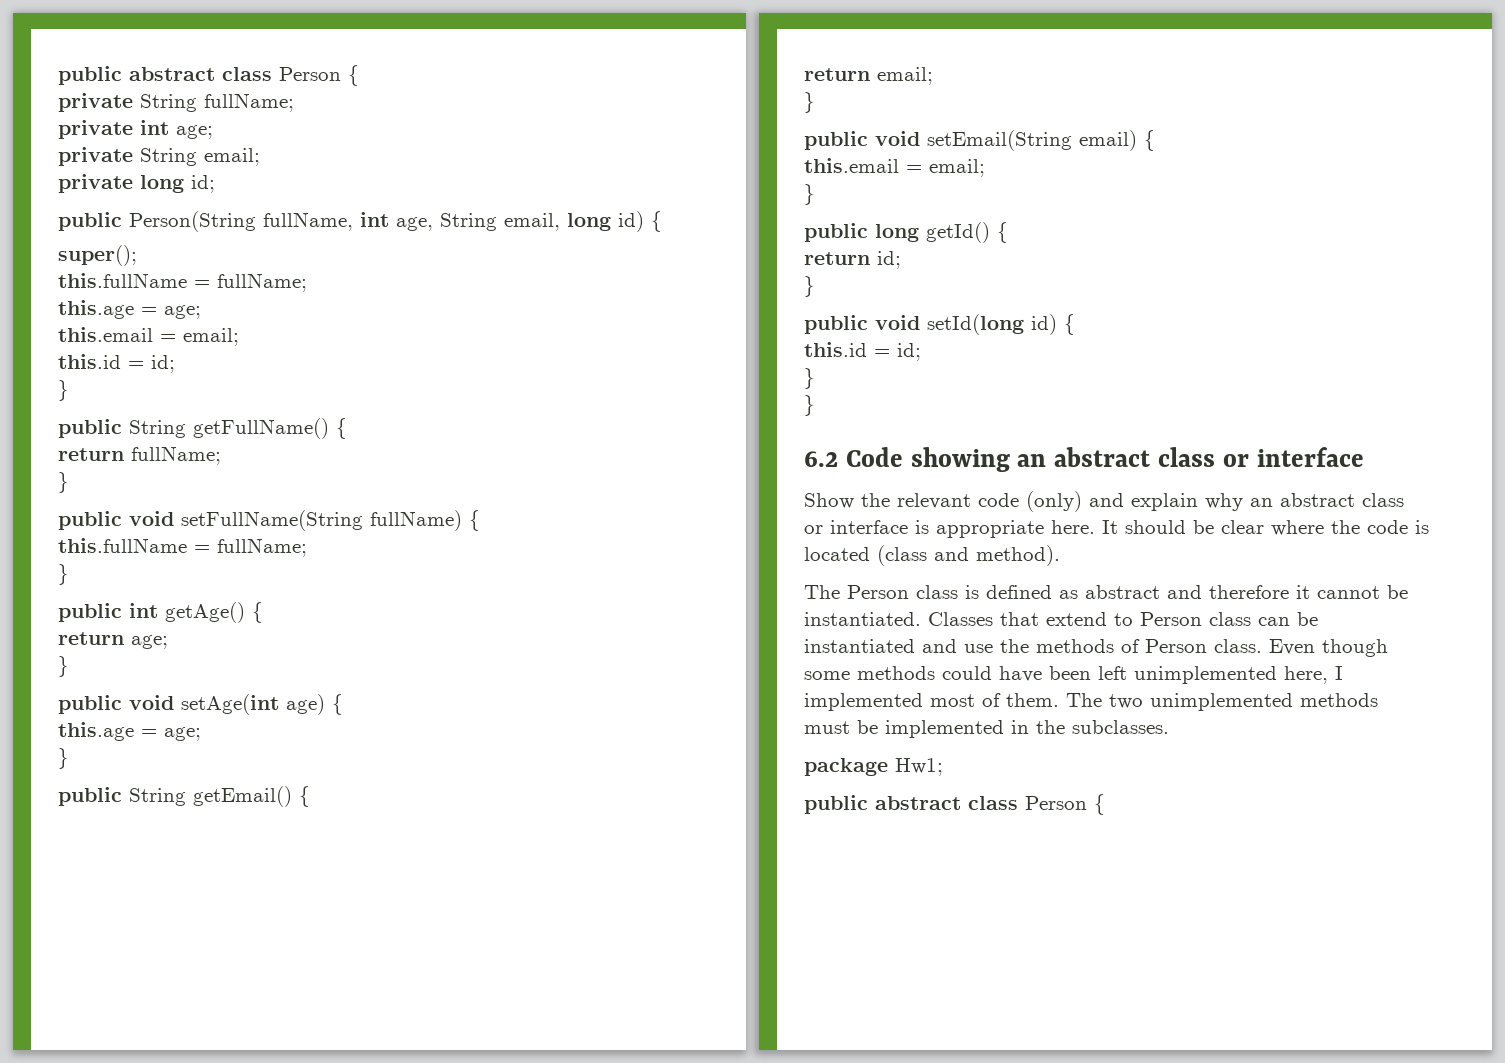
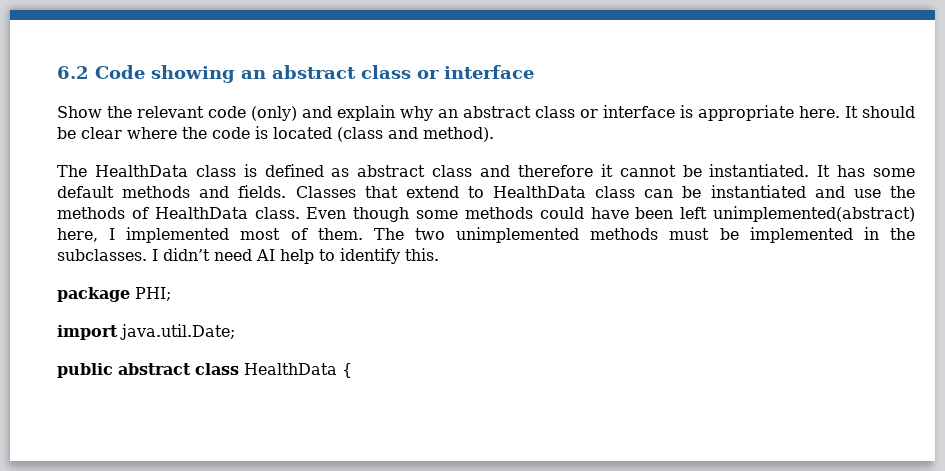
[58,65,359,86] [58,93,294,112] [58,120,213,139] [58,147,260,166] [58,174,215,193] [58,211,662,232] [58,245,137,266] [58,273,307,292] [58,300,201,319] [58,327,239,346] [58,354,175,373] [58,380,69,401] [58,418,347,439] [58,446,221,465] [58,472,69,493] [58,510,480,531] [58,538,307,557] [58,564,69,585] [58,602,263,623] [58,632,168,649] [58,656,69,677] [58,694,343,715] [58,722,201,741] [58,748,69,769] [58,786,310,807] [804,67,933,85] [804,92,815,113] [804,130,1155,151] [804,158,985,177] [804,184,815,205] [804,222,1008,243] [804,251,901,269] [804,276,815,297] [804,314,1075,335] [804,342,921,361] [804,368,815,389] [804,395,815,416] public abstract class Person { // private String fullName; // private int age; // private String email; // private long id; // public Person(String fullName, int age, String email, long id) { // super(); // this.fullName = fullName; // this.age = age; // this.email = email; // this.id = id; // } // public String getFullName() { // return fullName; // } // public void setFullName(String fullName) { // this.fullName = fullName; // } // public int getAge() { // return age; // } // public void setAge(int age) { // this.age = age; // } // public String getEmail() { // return email; // } // public void setEmail(String email) { // this.email = email; // } // public long getId() { // return id; // } // public void setId(long id) { // this.id = id; // } // } // -> (57, 72) none
[847,585,909,599] Person -> [94,165,188,177] HealthData
(1160, 592) none -> [432,165,473,177] class
(921, 619) none -> [817,165,915,177] [57,185,287,198] It has some default methods and fields.
[1140,612,1202,626] Person -> [493,186,587,198] HealthData
[1145,639,1207,653] Person -> [154,207,248,219] HealthData
[1134,666,1277,684] unimplemented -> [713,206,916,222] unimplemented(abstract)
[804,758,943,776] [804,795,1087,814] // package Hw1; // public abstract class Person -> [152,248,439,264] [57,287,171,302] [57,324,235,340] [57,363,337,378] I didn’t need AI help to identify this. // package PHI; // import java.util.Date; // public abstract class HealthData

